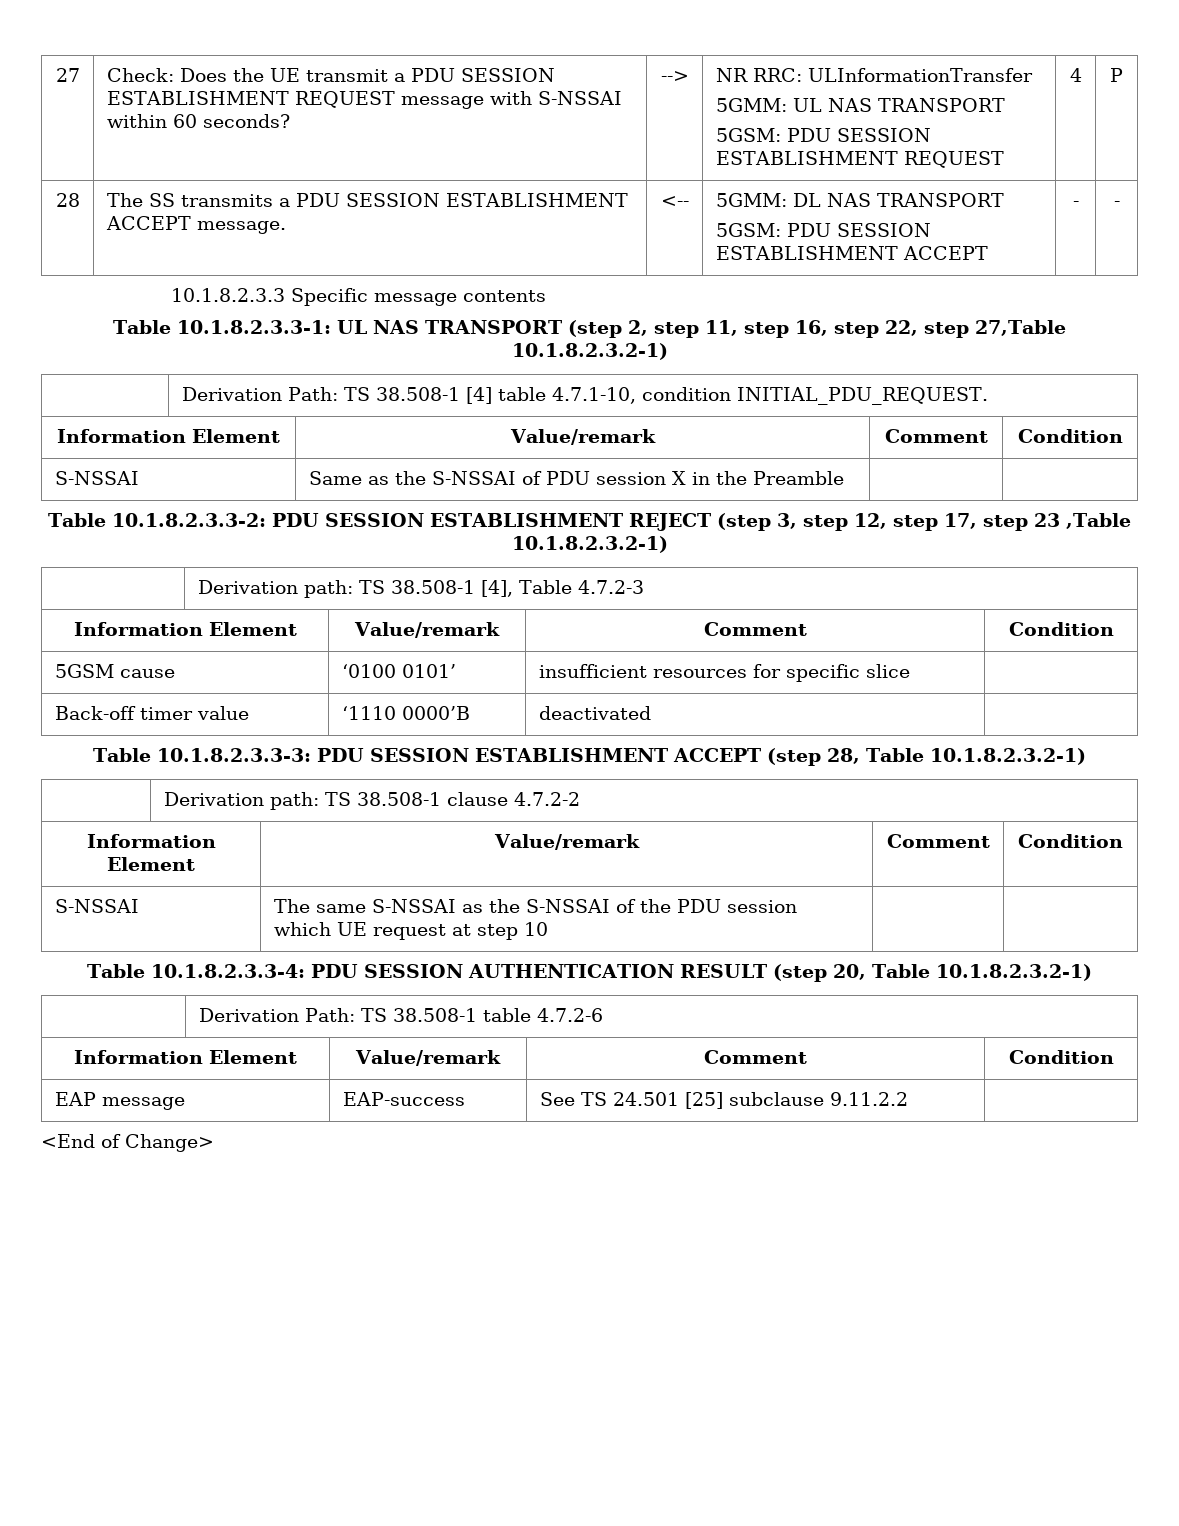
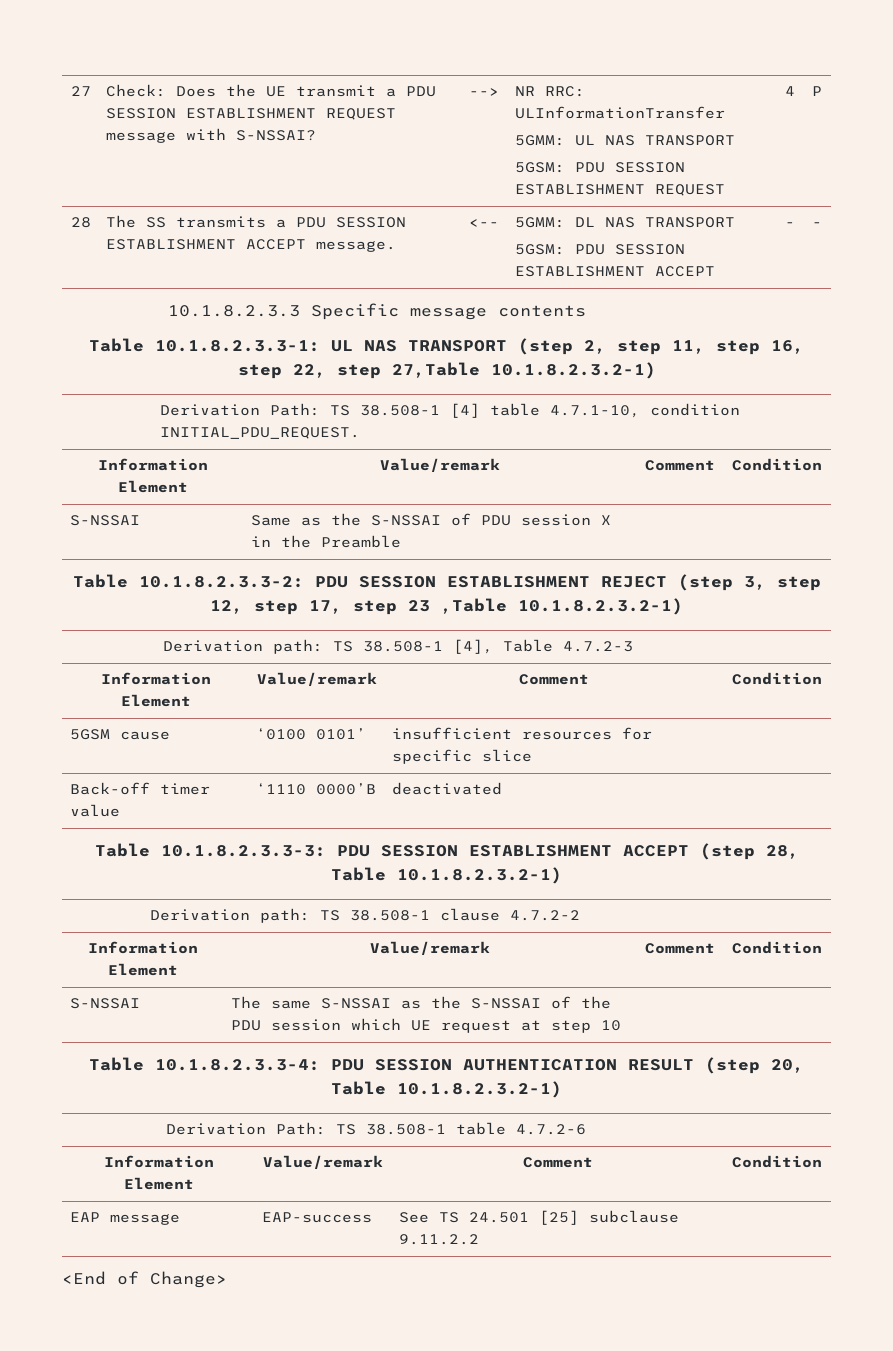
[537,91,622,105] [106,114,290,128] S-NSSAI within 60 seconds? -> [235,130,316,141] S-NSSAI?

